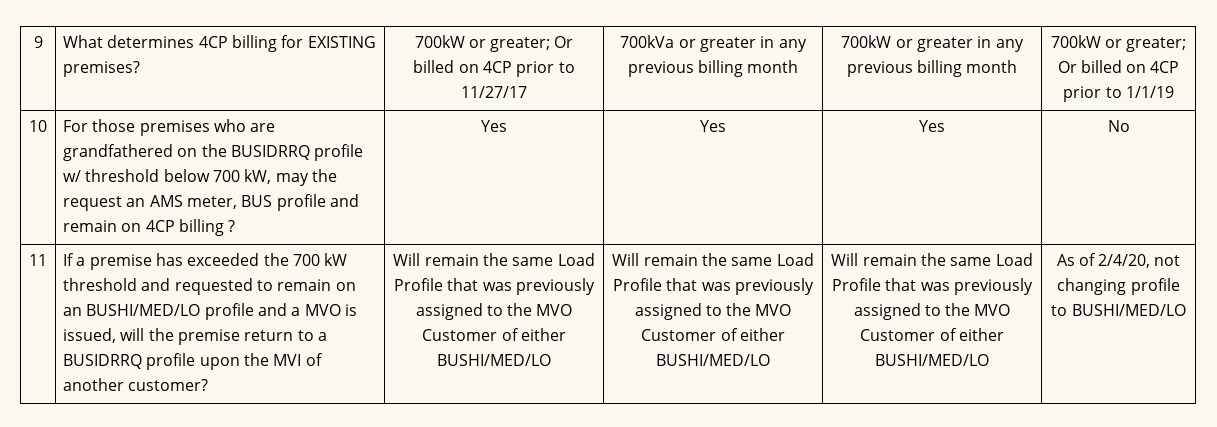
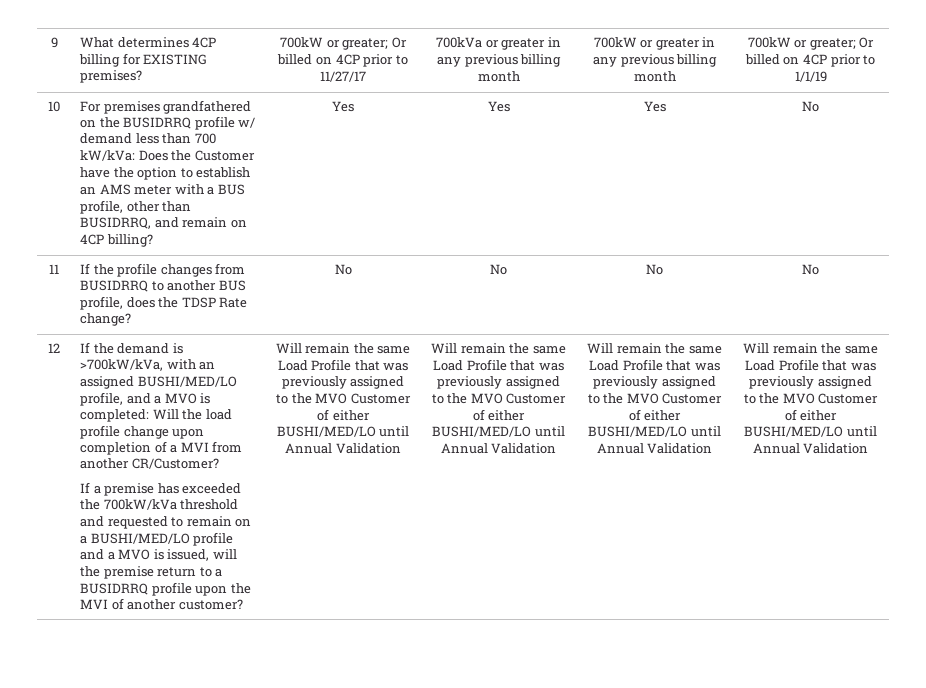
[92,119,276,136] those premises who are -> [103,101,160,114] premises
[85,169,338,186] [63,194,326,211] threshold below 700 kW, may the request an AMS meter, BUS profile -> [80,133,216,144] [80,150,255,161] [80,167,251,180] [80,184,245,195] [80,200,192,214] [80,217,152,229] demand less than 700 kW/kVa: Does the Customer have the option to establish an AMS meter with a BUS profile, other than BUSIDRRQ,
[179,219,236,236] billing ? -> [106,234,153,247] billing?
(75, 259) none -> [93,263,246,277] [80,280,246,292] [80,296,248,310] [80,313,132,326] [334,264,352,275] [490,264,507,275] [646,264,663,275] [802,264,819,275] [48,343,60,353] [80,342,183,354] [80,359,216,371] [80,376,237,389] [80,392,211,406] [80,409,232,422] [80,425,205,439] [80,441,243,455] [80,458,219,469] [80,482,91,493] the profile changes from BUSIDRRQ to another BUS profile, does the TDSP Rate change? | No | No | No | No // 12 | If the demand is >700kW/kVa, with an assigned BUSHI/MED/LO profile, and a MVO is completed: Will the load profile change upon completion of a MVI from another CR/Customer? // If
[293,253,348,266] 700 kW -> [103,499,177,510] 700kW/kVa
[63,307,83,316] an -> [80,536,88,544] a
(551, 360) none -> [379,426,410,437] [285,443,401,454] until Annual Validation
(770, 360) none -> [534,426,565,437] [440,443,557,454] until Annual Validation
[1056,253,1181,268] [1057,278,1180,295] [1051,304,1186,316] | As of 2/4/20, not changing profile to BUSHI/MED/LO -> [690,426,721,437] [596,443,713,454] [743,343,878,354] [745,359,876,371] [749,376,872,389] [743,393,879,404] [784,409,838,421] [744,426,877,437] [752,443,869,454] until Annual Validation | Will remain the same Load Profile that was previously assigned to the MVO Customer of either BUSHI/MED/LO until Annual Validation

